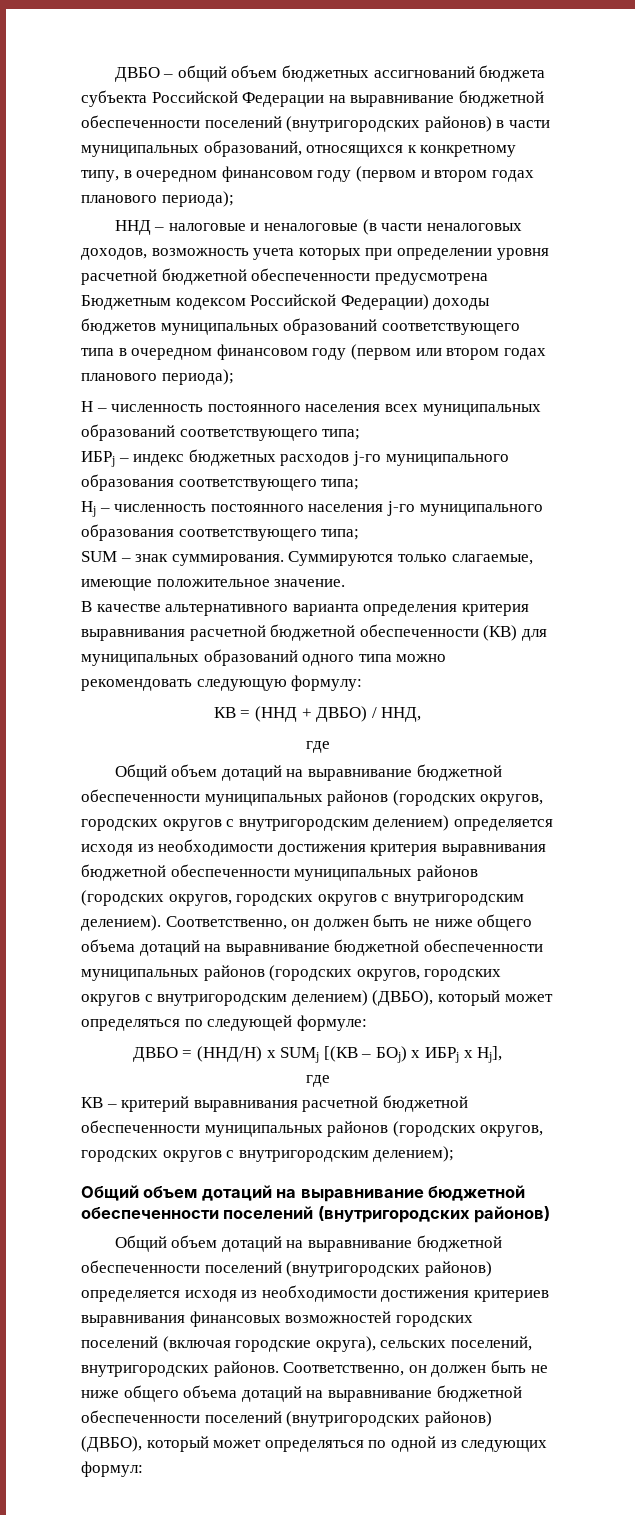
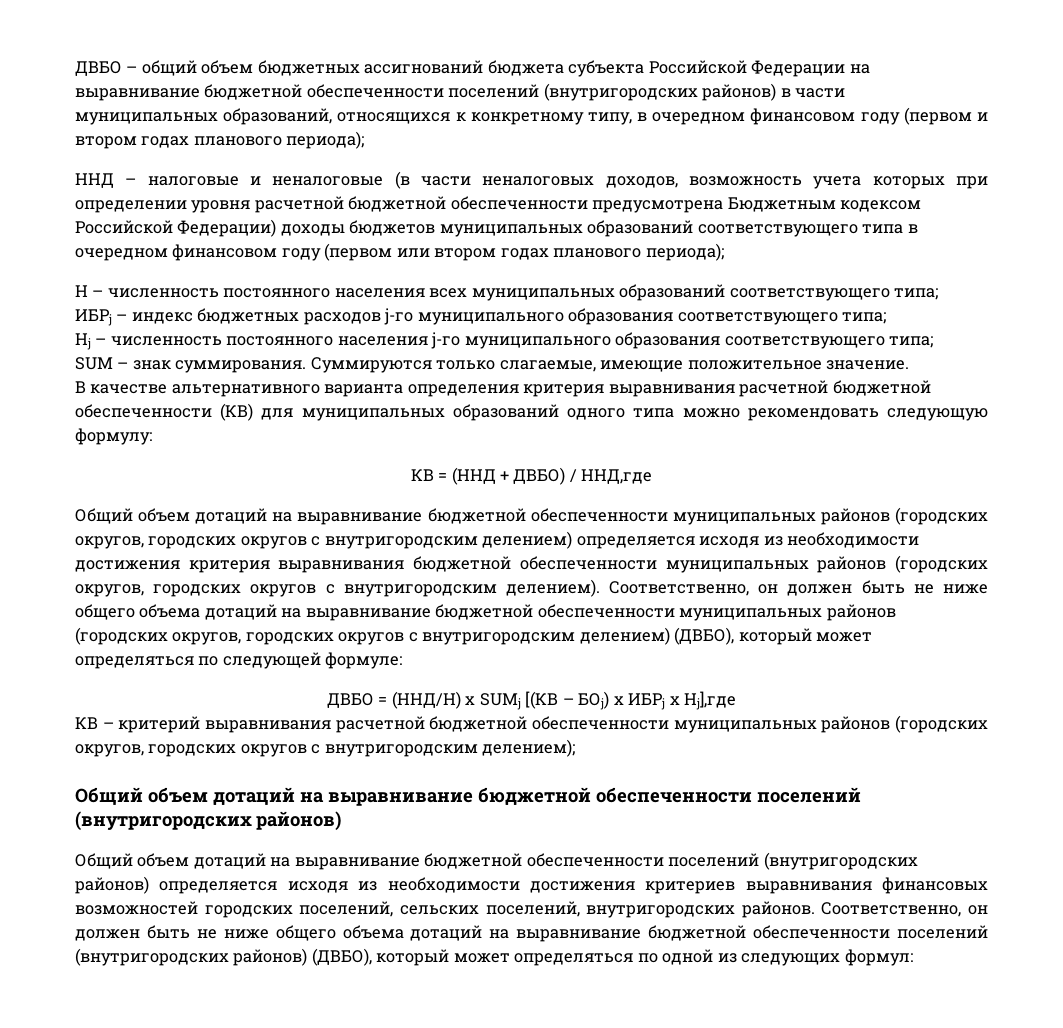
[381,707,422,722] [305,741,330,753] ННД, // где -> [581,469,653,484] ННД,где
[477,1046,503,1063] [305,1075,330,1087] Нj], // где -> [684,691,737,710] Нj],где
[81,1336,376,1352] поселений (включая городские округа), -> [299,901,394,917] поселений,

